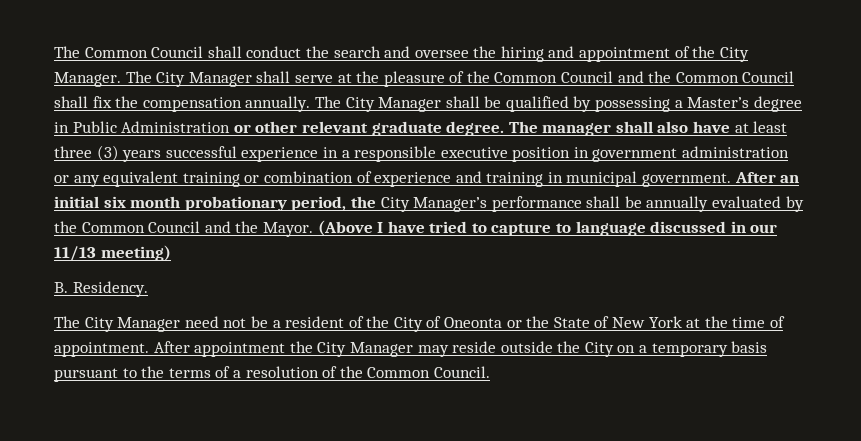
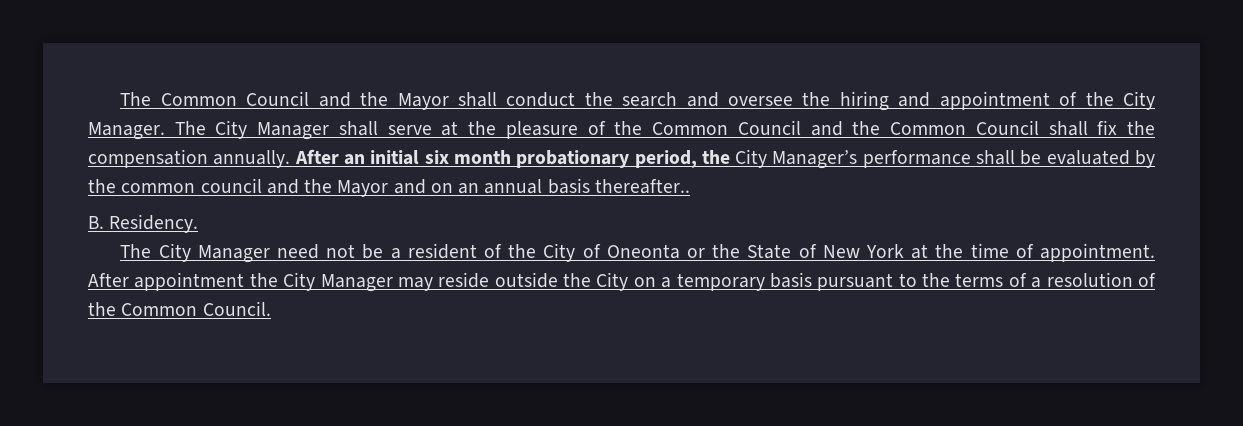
(204, 52) none -> [318,92,449,110] and the Mayor
[314,96,802,112] [54,121,788,136] [54,145,790,162] [54,171,732,187] The City Manager shall be qualified by possessing a Master’s degree in Public Administration or other relevant graduate degree. The manager shall also have at least three (3) years successful experience in a responsible executive position in government administration or any equivalent training or combination of experience and training in municipal government. -> (291, 159) none
[646,196,709,212] annually -> (1042, 157) none
[81,220,778,237] [54,245,171,261] Common Council and the Mayor. (Above I have tried to capture to language discussed in our 11/13 meeting) -> [121,178,690,197] common council and the Mayor and on an annual basis thereafter..

